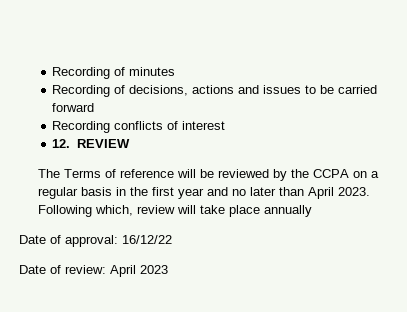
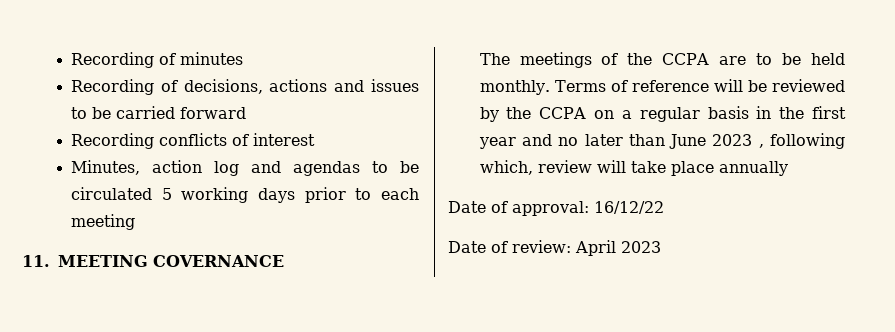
[52,139,130,148] [38,169,61,178] 12. REVIEW // The -> [71,160,419,176] [71,187,420,203] [71,214,136,230] [22,255,284,267] [479,52,846,68] [479,80,550,95] Minutes, action log and agendas to be circulated 5 working days prior to each meeting // 11. MEETING COVERNANCE // The meetings of the CCPA are to be held monthly.
[308,187,371,199] [38,205,93,217] April 2023. Following -> [669,133,845,149] June 2023 , following

